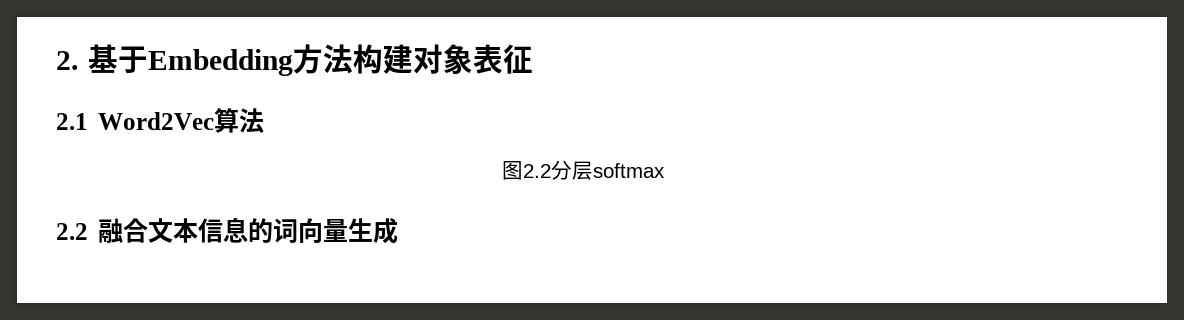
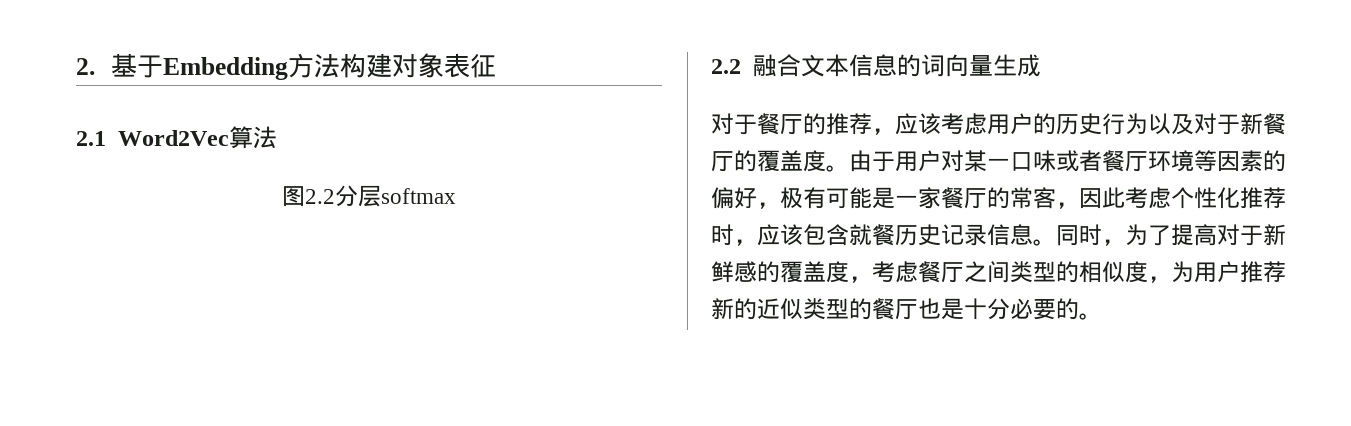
(399, 231) none -> [711,113,1286,135] [711,150,1286,172] [711,187,1286,209] [711,224,1286,246] [711,261,1286,283] [711,298,1102,320] // 对于餐厅的推荐，应该考虑用户的历史行为以及对于新餐厅的覆盖度。由于用户对某一口味或者餐厅环境等因素的偏好，极有可能是一家餐厅的常客，因此考虑个性化推荐时，应该包含就餐历史记录信息。同时，为了提高对于新鲜感的覆盖度，考虑餐厅之间类型的相似度，为用户推荐新的近似类型的餐厅也是十分必要的。

